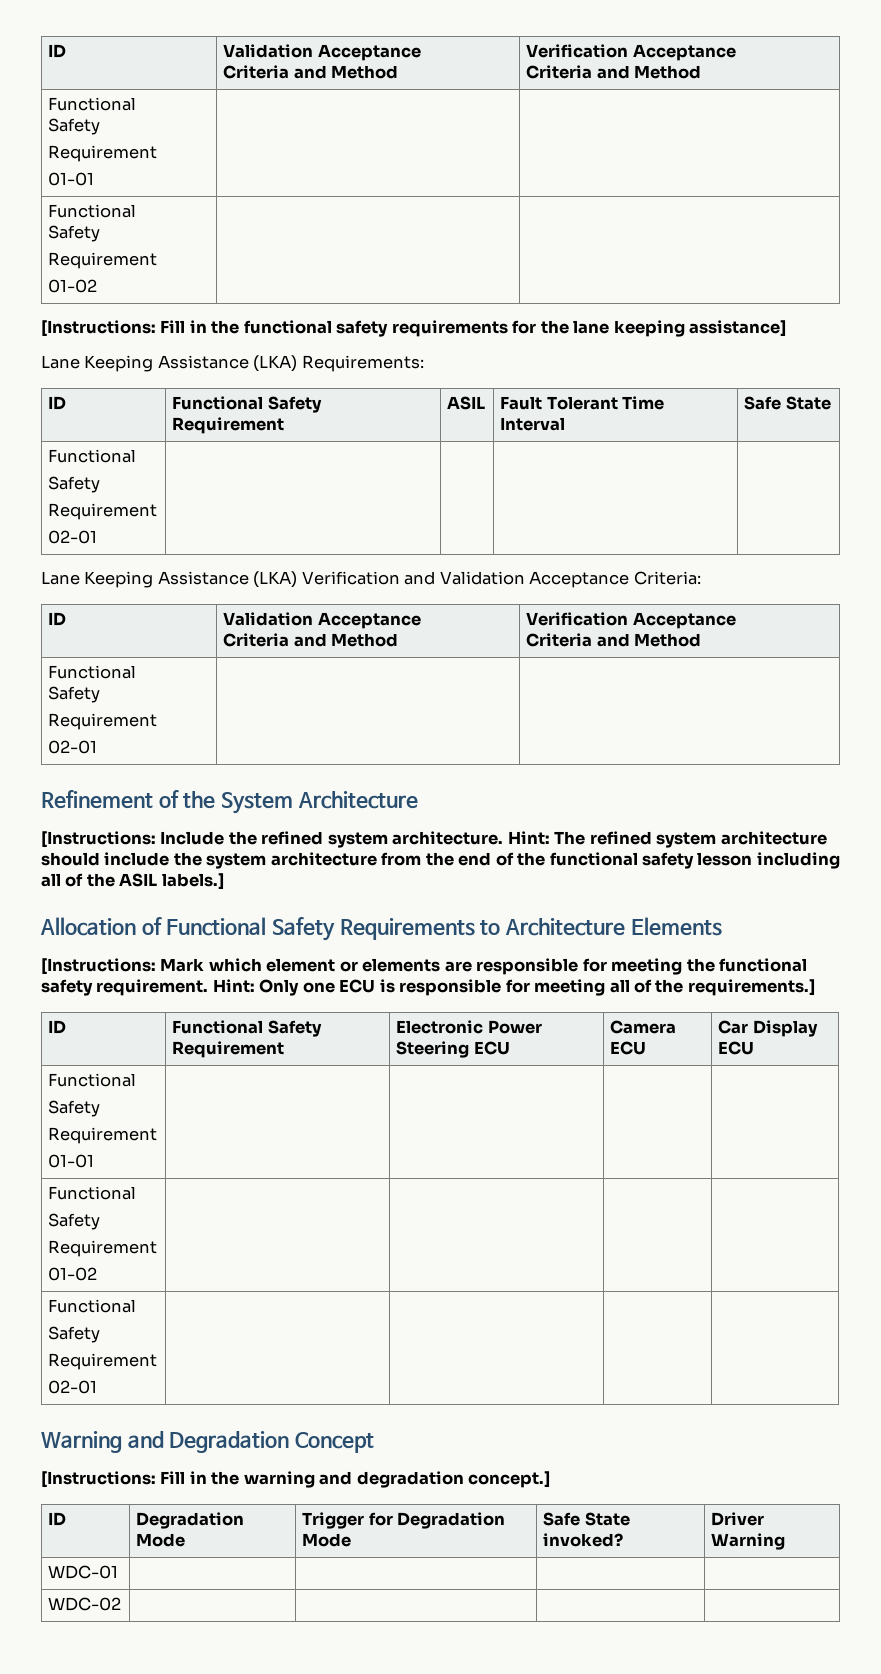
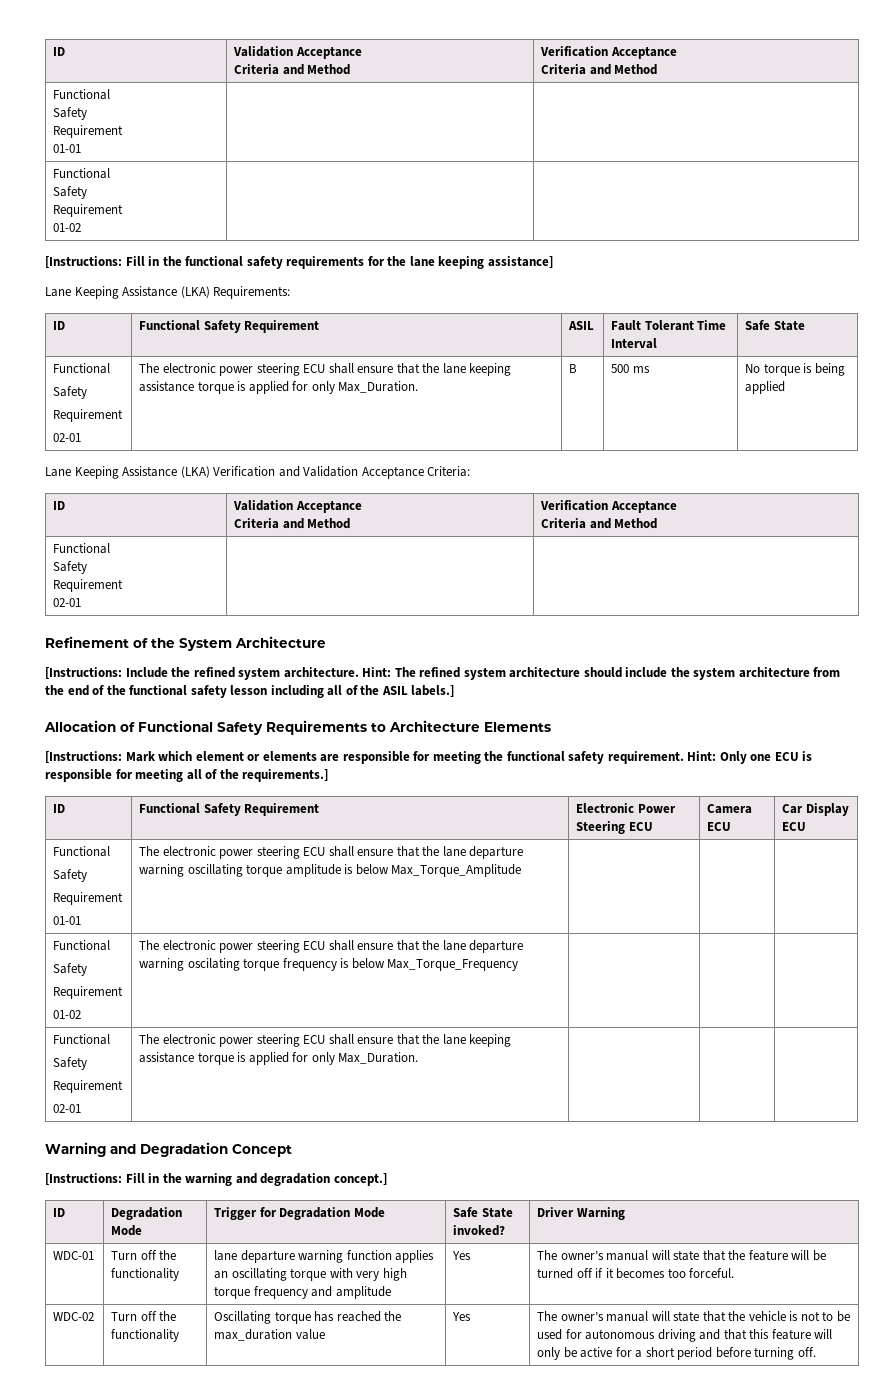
(98, 537) | | | -> [139,363,512,376] [139,381,419,394] [569,364,578,373] [611,364,650,373] [745,363,845,376] [745,381,786,394] The electronic power steering ECU shall ensure that the lane keeping assistance torque is applied for only Max_Duration. | B | 500 ms | No torque is being applied
[48,1186,137,1200] [48,1213,101,1230] [48,1240,158,1257] [48,1267,98,1281] [48,1299,137,1313] [48,1326,101,1343] [48,1353,158,1370] [48,1380,98,1394] | | | // Functional // Safety // Requirement // 01-02 | | | | // Functional // Safety // Requirement // 02-01 | -> [139,846,524,859] [139,864,522,877] [53,940,111,951] [53,963,88,976] [53,986,124,999] [53,1010,82,1019] [139,940,524,953] [139,958,519,971] [53,1034,111,1045] [53,1057,88,1070] [53,1080,124,1093] [53,1104,82,1113] [139,1034,512,1047] [139,1052,419,1065] The electronic power steering ECU shall ensure that the lane departure warning oscillating torque amplitude is below Max_Torque_Amplitude | | | // Functional // Safety // Requirement // 01-02 | The electronic power steering ECU shall ensure that the lane departure warning oscilating torque frequency is below Max_Torque_Frequency | | | // Functional // Safety // Requirement // 02-01 | The electronic power steering ECU shall ensure that the lane keeping assistance torque is applied for only Max_Duration.
[48,1597,122,1611] | | | // WDC-02 | | | | -> [111,1250,177,1260] [111,1268,180,1281] [214,1250,435,1263] [214,1268,407,1281] [214,1286,391,1299] [452,1251,472,1260] [537,1250,826,1261] [537,1268,735,1279] [53,1312,95,1321] [111,1311,177,1321] [111,1329,180,1342] [214,1311,402,1324] [214,1329,325,1341] [452,1312,472,1321] [537,1311,850,1322] [537,1329,833,1342] [537,1347,816,1360] Turn off the functionality | lane departure warning function applies an oscillating torque with very high torque frequency and amplitude | Yes | The owner’s manual will state that the feature will be turned off if it becomes too forceful. // WDC-02 | Turn off the functionality | Oscillating torque has reached the max_duration value | Yes | The owner’s manual will state that the vehicle is not to be used for autonomous driving and that this feature will only be active for a short period before turning off.

